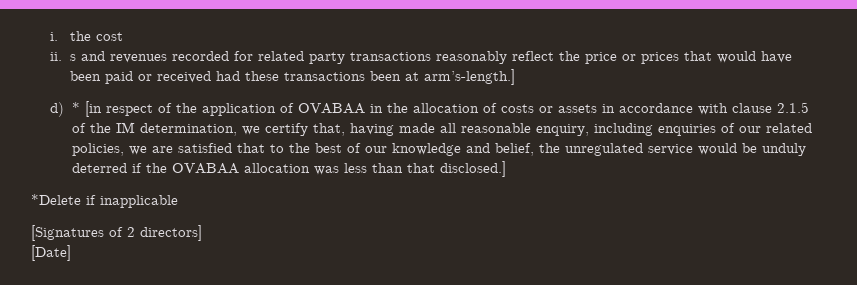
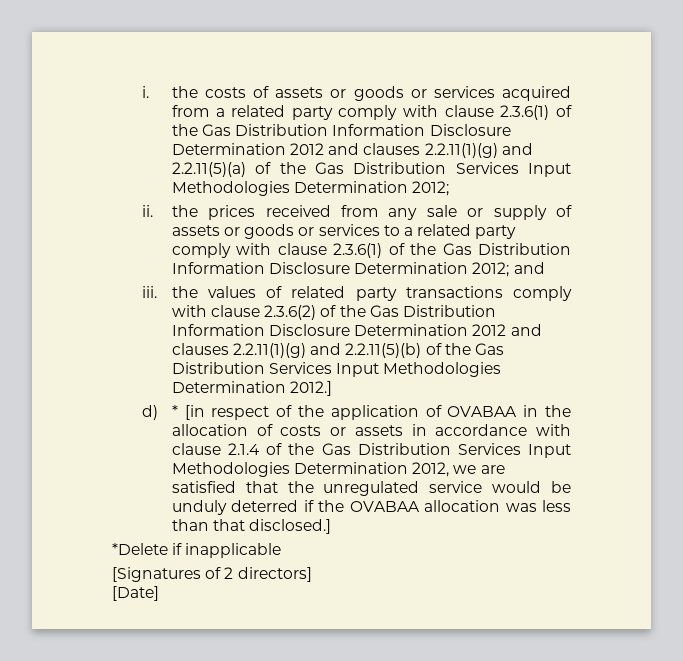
[95,32,123,41] [50,51,792,64] [69,69,515,85] cost // ii. s and revenues recorded for related party transactions reasonably reflect the price or prices that would have been paid or received had these transactions been at arm’s-length.] -> [204,86,571,101] [171,105,572,120] [171,124,511,136] [171,143,533,158] [171,162,571,177] [171,181,450,196] [141,205,572,220] [171,224,517,239] [171,243,571,258] [171,262,545,277] [141,286,572,301] [171,305,496,320] [171,324,542,336] [171,343,504,358] [171,362,502,377] [171,381,333,396] costs of assets or goods or services acquired from a related party comply with clause 2.3.6(1) of the Gas Distribution Information Disclosure Determination 2012 and clauses 2.2.11(1)(g) and 2.2.11(5)(a) of the Gas Distribution Services Input Methodologies Determination 2012; // ii. the prices received from any sale or supply of assets or goods or services to a related party comply with clause 2.3.6(1) of the Gas Distribution Information Disclosure Determination 2012; and // iii. the values of related party transactions comply with clause 2.3.6(2) of the Gas Distribution Information Disclosure Determination 2012 and clauses 2.2.11(1)(g) and 2.2.11(5)(b) of the Gas Distribution Services Input Methodologies Determination 2012.]
[776,102,809,113] [71,122,812,136] [71,143,534,156] 2.1.5 of the IM determination, we certify that, having made all reasonable enquiry, including enquiries of our related policies, we are satisfied that to the best of our knowledge and belief, -> [228,443,571,458] [171,462,505,477] [171,481,278,493] 2.1.4 of the Gas Distribution Services Input Methodologies Determination 2012, we are satisfied that

